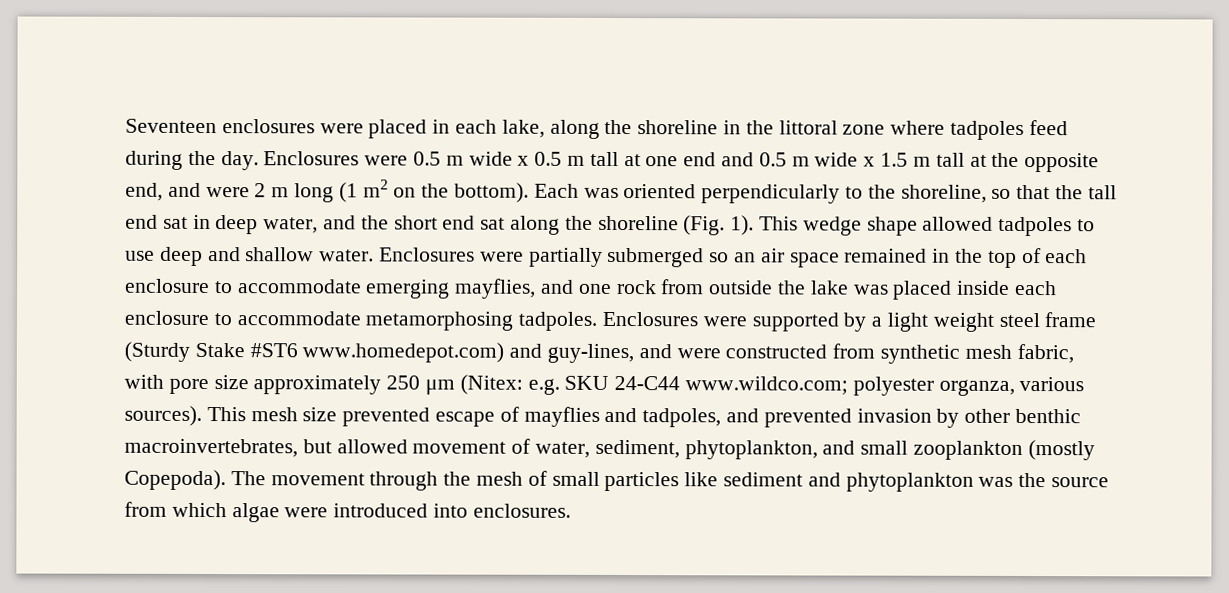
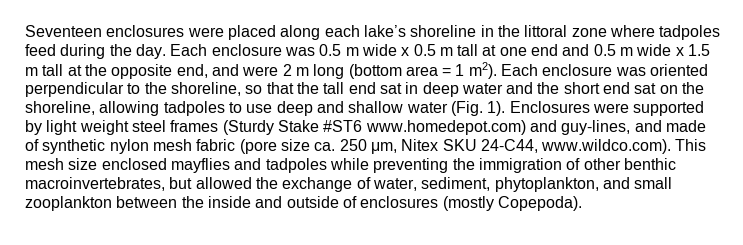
[432,119,633,139] in each lake, along the -> [280,25,406,40] along each lake’s
[263,151,409,166] Enclosures were -> [170,44,315,56] Each enclosure was
[338,179,579,203] (1 m2 on the bottom). Each -> [348,62,613,79] (bottom area = 1 m2). Each enclosure
[701,184,841,204] perpendicularly -> [25,82,124,97] perpendicular
[263,217,319,234] water, -> [461,83,503,94] water
[510,215,994,236] along the shoreline (Fig. 1). This wedge shape allowed -> [659,82,705,94] [25,101,160,116] on the shoreline, allowing
[319,247,1088,268] [125,278,1058,300] [124,310,598,331] water. Enclosures were partially submerged so an air space remained in the top of each enclosure to accommodate emerging mayflies, and one rock from outside the lake was placed inside each enclosure to accommodate metamorphosing tadpoles. -> [406,101,506,116] water (Fig. 1).
[871,316,883,327] a -> (42, 127) none
[1044,312,1097,328] frame -> [170,120,219,132] frames
[676,343,1074,364] [124,374,1085,396] [124,405,960,428] were constructed from synthetic mesh fabric, with pore size approximately 250 μm (Nitex: e.g. SKU 24-C44 www.wildco.com; polyester organza, various sources). This mesh size prevented escape of mayflies and tadpoles, and prevented invasion by -> [665,120,706,132] [25,139,707,154] [25,158,581,173] made of synthetic nylon mesh fabric (pore size ca. 250 μm, Nitex SKU 24-C44, www.wildco.com). This mesh size enclosed mayflies and tadpoles while preventing the immigration of
[412,441,507,454] movement -> [255,177,353,192] the exchange
[1027,440,1095,461] [124,469,1110,492] [124,501,571,523] (mostly Copepoda). The movement through the mesh of small particles like sediment and phytoplankton was the source from which algae were introduced into enclosures. -> [116,196,582,211] between the inside and outside of enclosures (mostly Copepoda).

